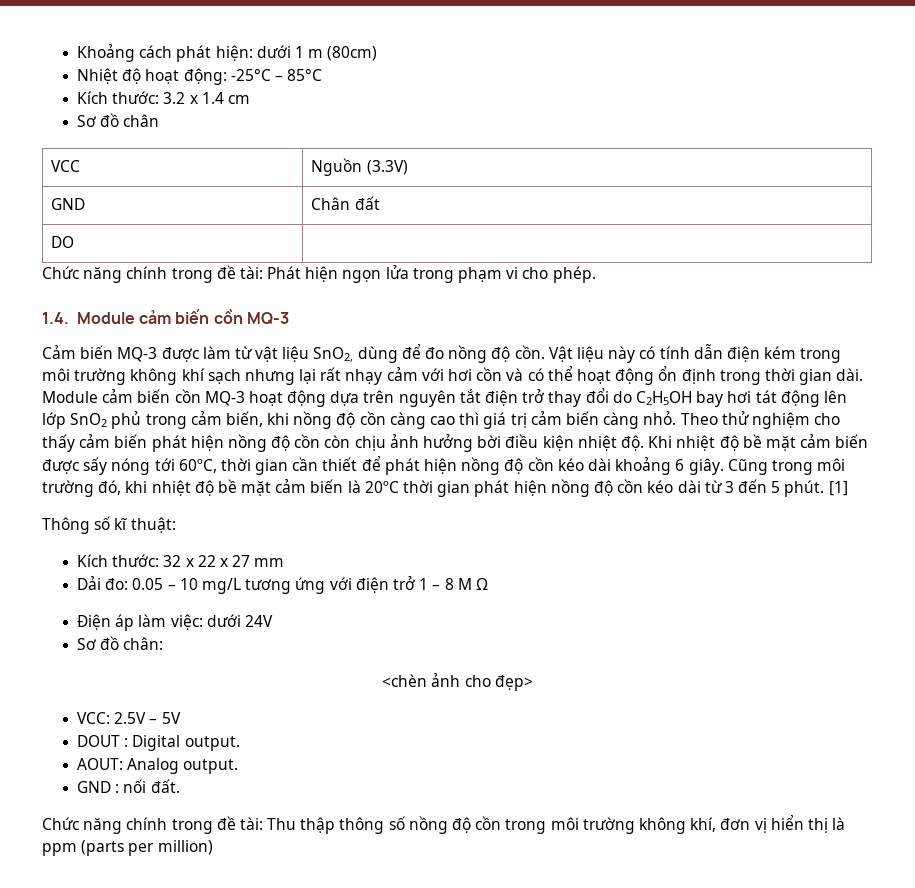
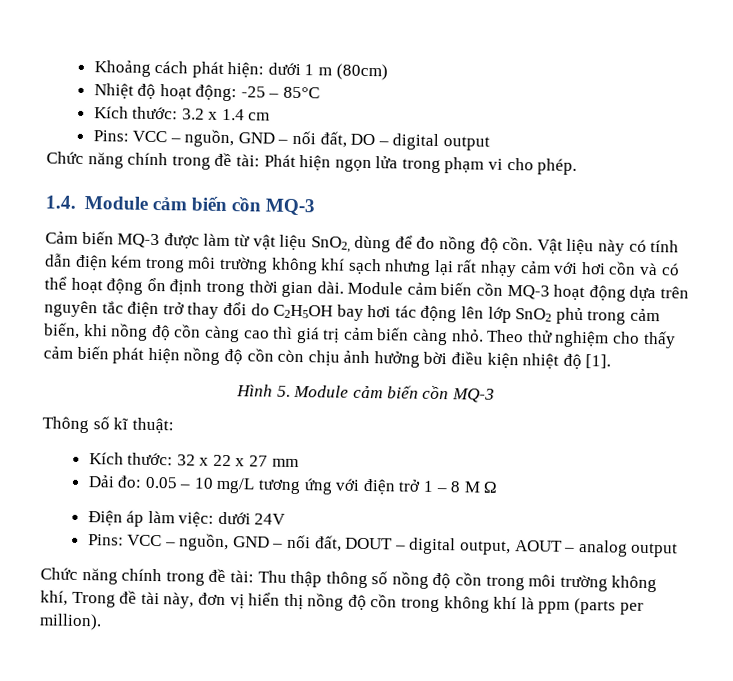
[230,69,271,81] -25°C -> [240,86,266,98] -25
[77,113,160,127] [51,160,81,172] [311,158,408,176] [51,198,86,210] [311,196,380,210] [51,236,75,248] Sơ đồ chân // VCC | Nguồn (3.3V) // GND | Chân đất // DO | -> [92,129,490,151] Pins: VCC – nguồn, GND – nối đất, DO – digital output
[459,389,481,403] tắt -> [101,301,124,314] tắc
[755,390,777,403] tát -> [394,305,417,318] tác
[620,434,869,451] [42,456,846,475] [42,479,848,497] độ. Khi nhiệt độ bề mặt cảm biến được sấy nóng tới 60ºC, thời gian cần thiết để phát hiện nồng độ cồn kéo dài khoảng 6 giây. Cũng trong môi trường đó, khi nhiệt độ bề mặt cảm biến là 20ºC thời gian phát hiện nồng độ cồn kéo dài từ 3 đến 5 phút. [1] -> [562,353,612,370] [236,384,495,403] độ [1]. // Hình 5. Module cảm biến cồn MQ-3
[77,636,164,650] [382,673,533,691] [77,712,181,724] [77,735,240,751] [77,758,239,774] [77,779,180,793] Sơ đồ chân: // <chèn ảnh cho đẹp> // VCC: 2.5V – 5V // DOUT : Digital output. // AOUT: Analog output. // GND : nối đất. -> [87,533,679,558] Pins: VCC – nguồn, GND – nối đất, DOUT – digital output, AOUT – analog output
[720,815,828,833] đơn vị hiển thị -> [71,590,518,613] Trong đề tài này, đơn vị hiển thị nồng độ cồn trong không khí
[157,840,213,855] million) -> [39,613,102,631] million).

